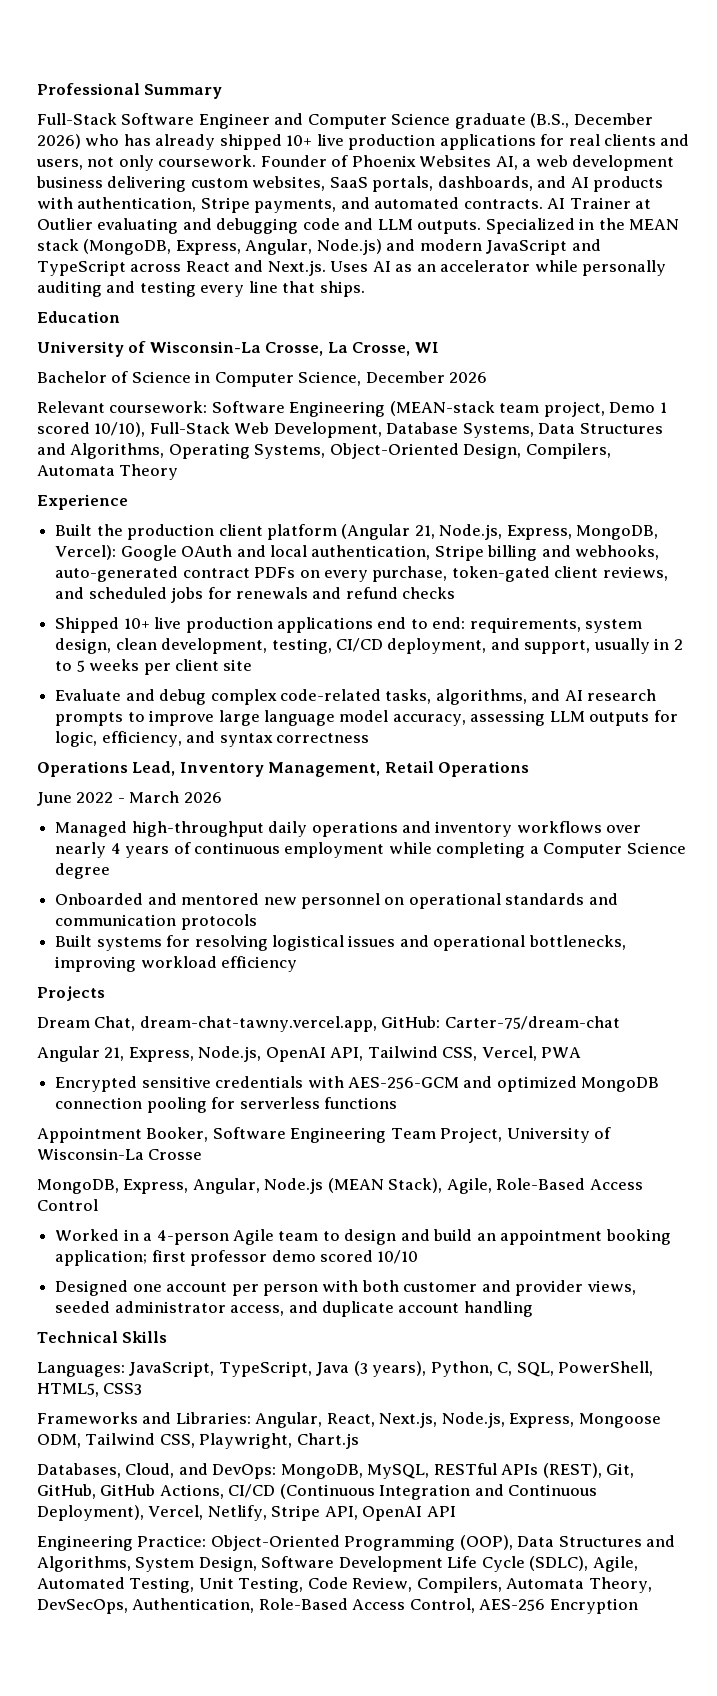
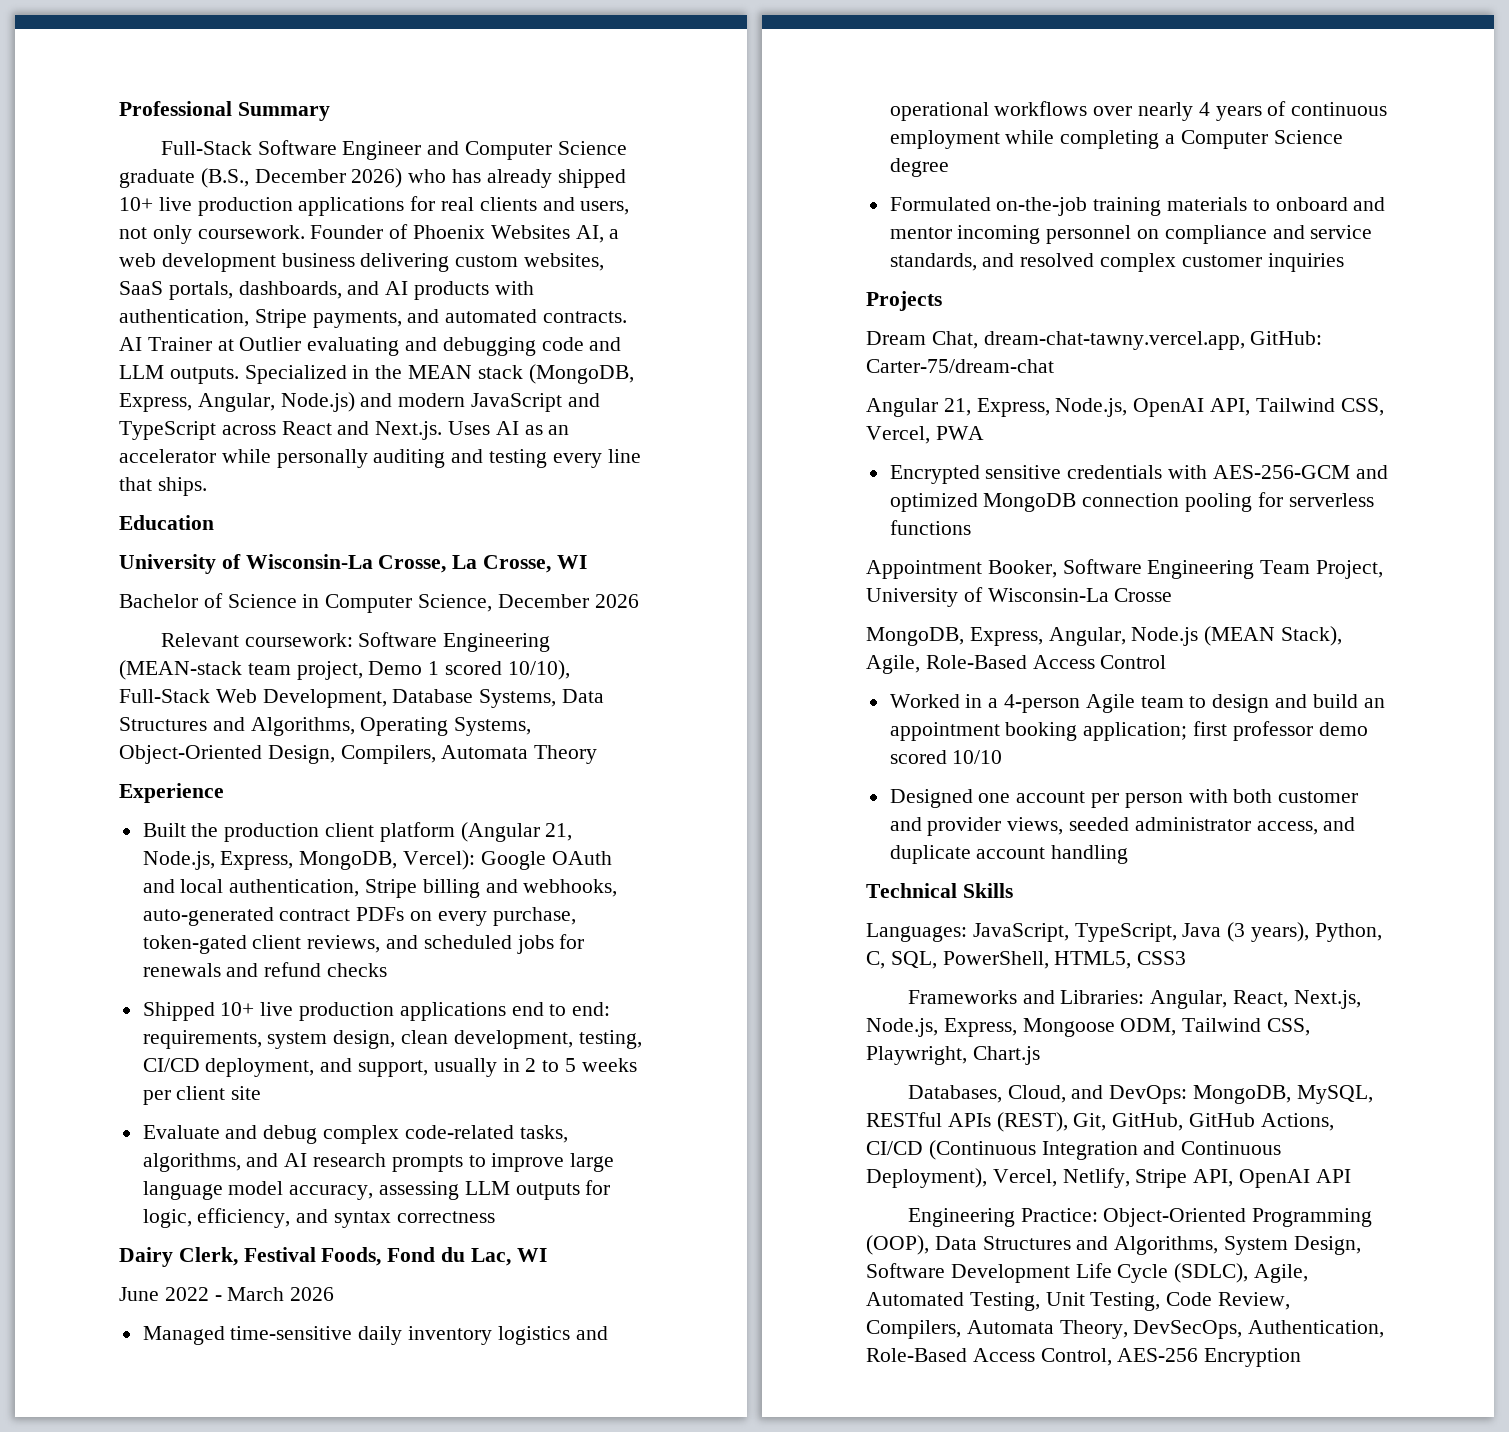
[37,761,530,777] Operations Lead, Inventory Management, Retail Operations -> [119,1247,547,1267] Dairy Clerk, Festival Foods, Fond du Lac, WI
[131,821,513,837] high-throughput daily operations and inventory -> [230,1326,608,1345] [889,102,989,121] time-sensitive daily inventory logistics and operational
[55,893,618,909] [55,914,257,930] [55,935,626,951] [55,956,298,972] Onboarded and mentored new personnel on operational standards and communication protocols // Built systems for resolving logistical issues and operational bottlenecks, improving workload efficiency -> [889,197,1386,216] [889,225,1373,244] [889,253,1344,272] Formulated on-the-job training materials to onboard and mentor incoming personnel on compliance and service standards, and resolved complex customer inquiries

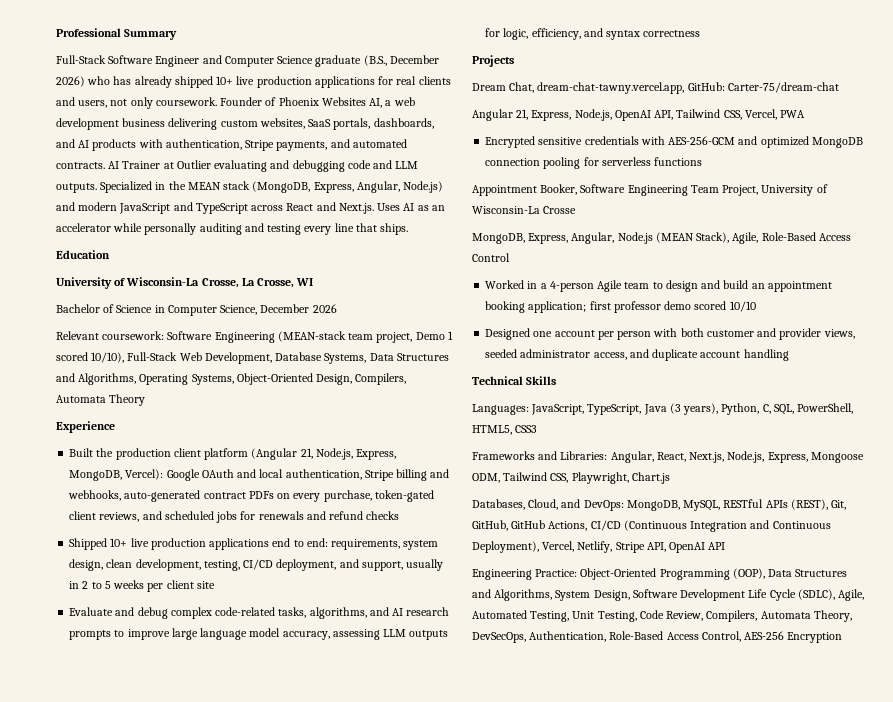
[119,1247,547,1267] [119,1287,335,1301] [142,1326,608,1345] [889,101,1388,121] [889,130,1343,149] [889,158,949,177] [889,197,1386,216] [889,225,1373,244] [889,253,1344,272] // Dairy Clerk, Festival Foods, Fond du Lac, WI // June 2022 - March 2026 // Managed time-sensitive daily inventory logistics and operational workflows over nearly 4 years of continuous employment while completing a Computer Science degree // Formulated on-the-job training materials to onboard and mentor incoming personnel on compliance and service standards, and resolved complex customer inquiries -> (701, 33) none

